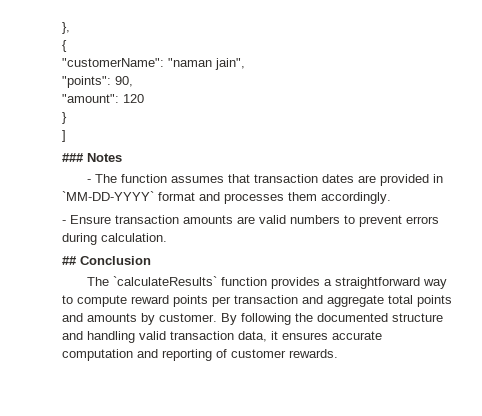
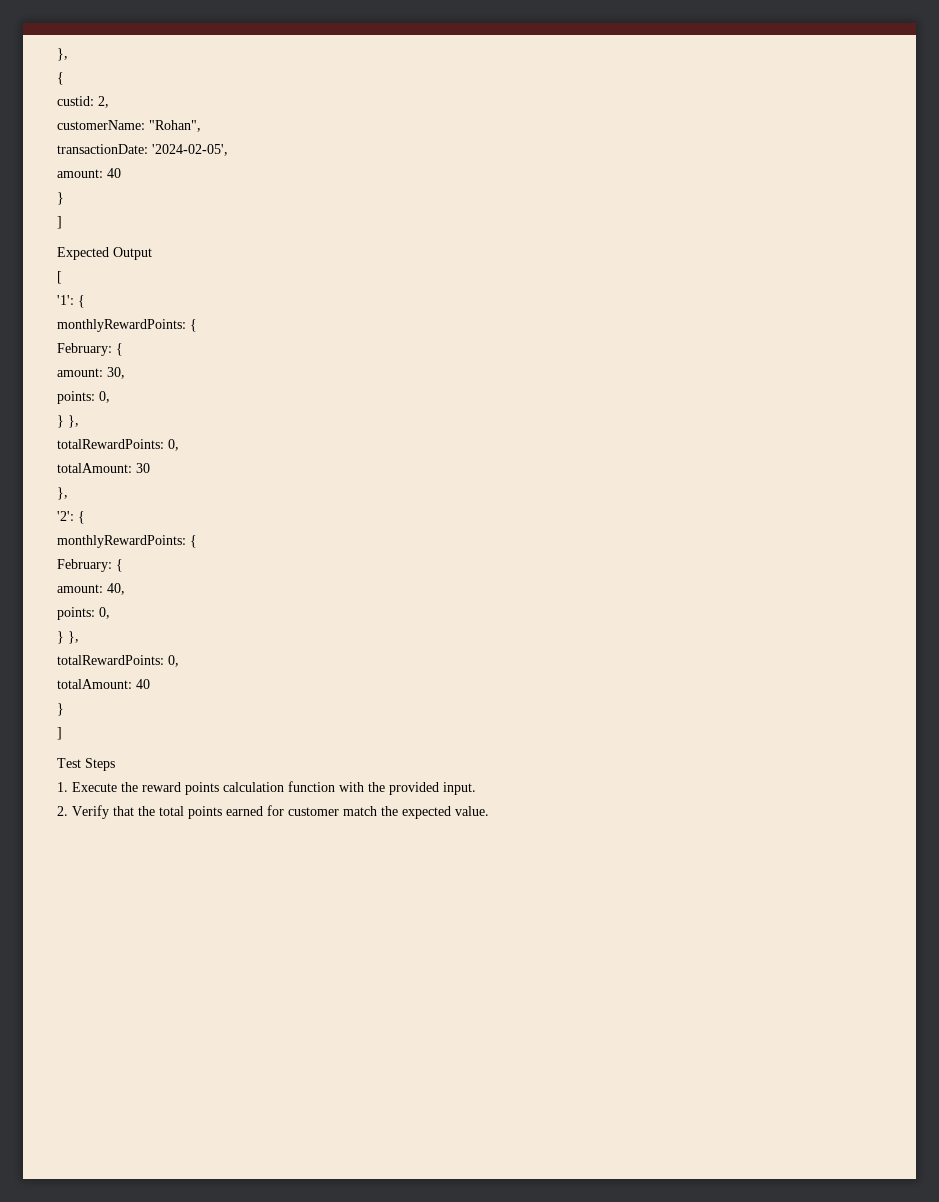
[62,58,245,70] [62,76,133,88] [62,94,144,103] [62,112,67,124] [62,130,66,142] [62,153,122,162] [87,174,444,186] [62,191,391,204] [62,215,439,227] [62,233,167,245] [62,256,151,265] [87,276,448,289] [62,295,452,307] [62,313,443,325] [62,331,382,343] [62,349,338,361] "customerName": "naman jain", // "points": 90, // "amount": 120 // } // ] // ### Notes // - The function assumes that transaction dates are provided in `MM-DD-YYYY` format and processes them accordingly. // - Ensure transaction amounts are valid numbers to prevent errors during calculation. // ## Conclusion // The `calculateResults` function provides a straightforward way to compute reward points per transaction and aggregate total points and amounts by customer. By following the documented structure and handling valid transaction data, it ensures accurate computation and reporting of customer rewards. -> [57,96,109,108] [57,120,201,132] [57,144,228,156] [57,168,121,178] [57,192,64,205] [57,216,62,229] [57,247,152,260] [57,271,62,284] [57,295,85,308] [57,319,197,332] [57,343,123,356] [57,367,125,379] [57,391,110,404] [57,415,79,428] [57,439,179,451] [57,463,150,473] [57,487,68,500] [57,511,85,524] [57,535,197,548] [57,559,123,572] [57,583,125,595] [57,607,110,620] [57,631,79,644] [57,655,179,667] [57,679,150,689] [57,703,64,716] [57,727,62,740] [57,758,115,771] [57,781,476,795] [57,805,489,819] custid: 2, // customerName: "Rohan", // transactionDate: '2024-02-05', // amount: 40 // } // ] // Expected Output // [ // '1': { // monthlyRewardPoints: { // February: { // amount: 30, // points: 0, // } }, // totalRewardPoints: 0, // totalAmount: 30 // }, // '2': { // monthlyRewardPoints: { // February: { // amount: 40, // points: 0, // } }, // totalRewardPoints: 0, // totalAmount: 40 // } // ] // Test Steps // 1. Execute the reward points calculation function with the provided input. // 2. Verify that the total points earned for customer match the expected value.

